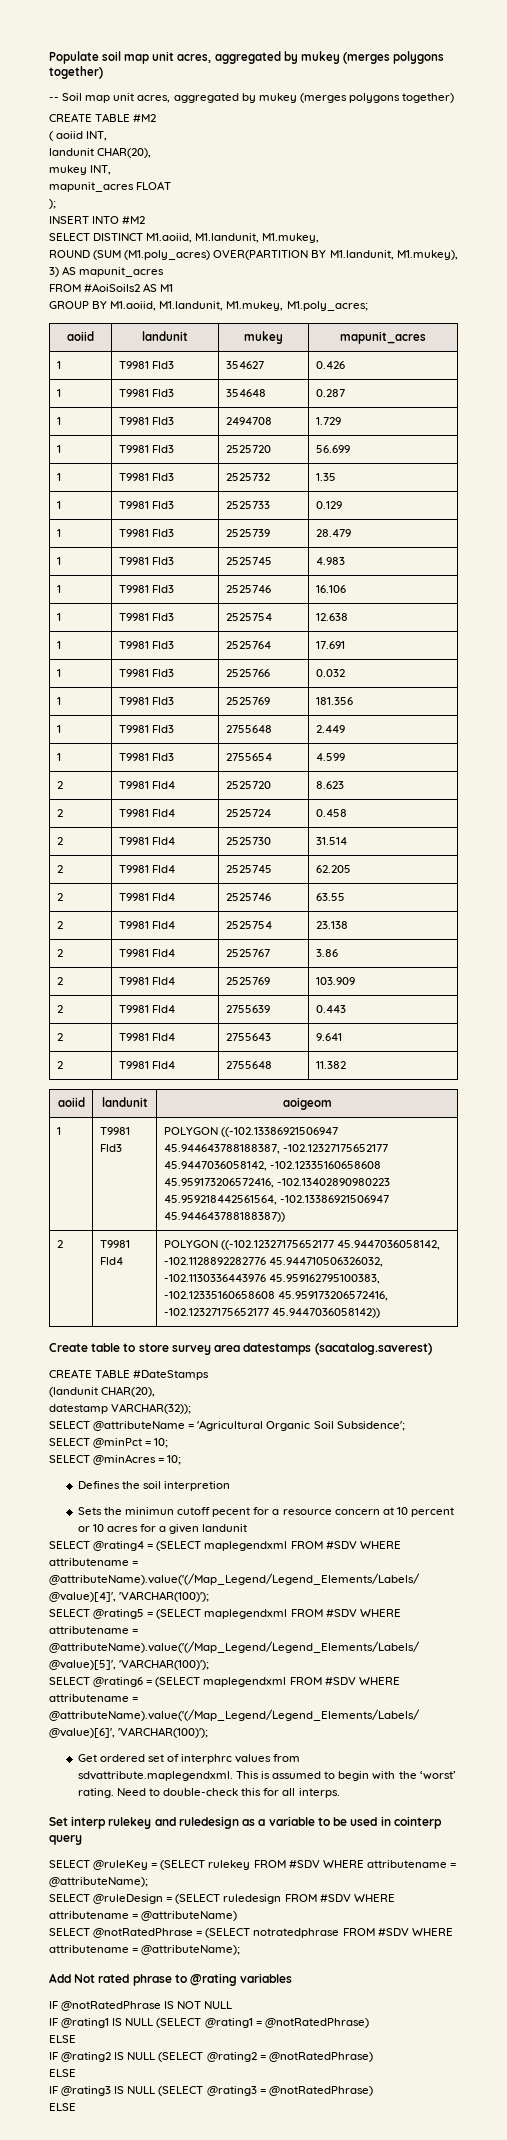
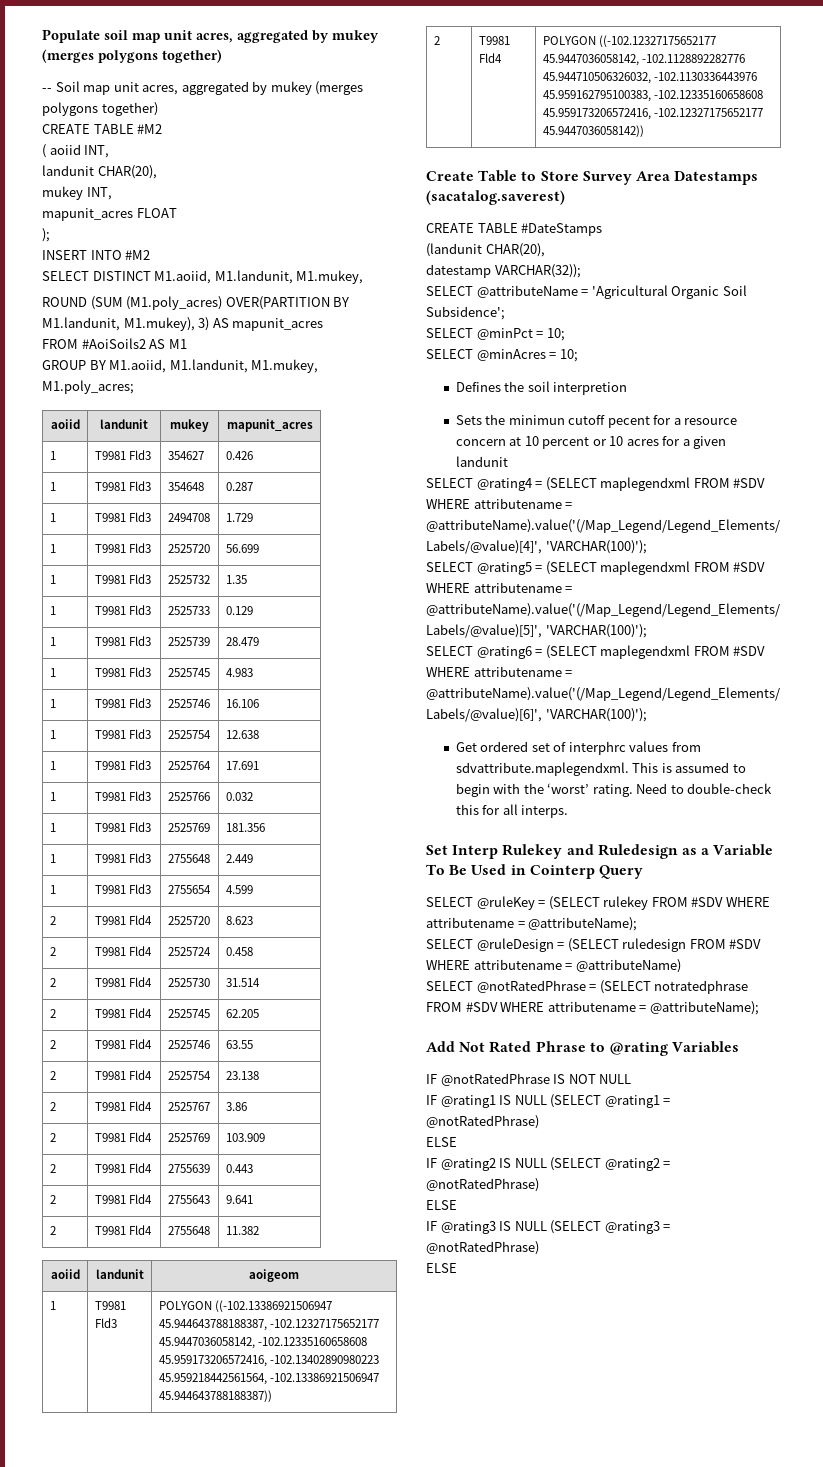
[91,1343,312,1355] table to store survey area datestamps -> [478,170,759,185] Table to Store Survey Area Datestamps
[71,1816,442,1829] [49,1835,82,1845] interp rulekey and ruledesign as a variable to be used in cointerp query -> [452,844,774,859] [426,864,643,879] Interp Rulekey and Ruledesign as a Variable To Be Used in Cointerp Query
[98,1974,172,1986] rated phrase -> [489,1041,586,1053] Rated Phrase
[240,1973,293,1983] variables -> [672,1041,740,1053] Variables

